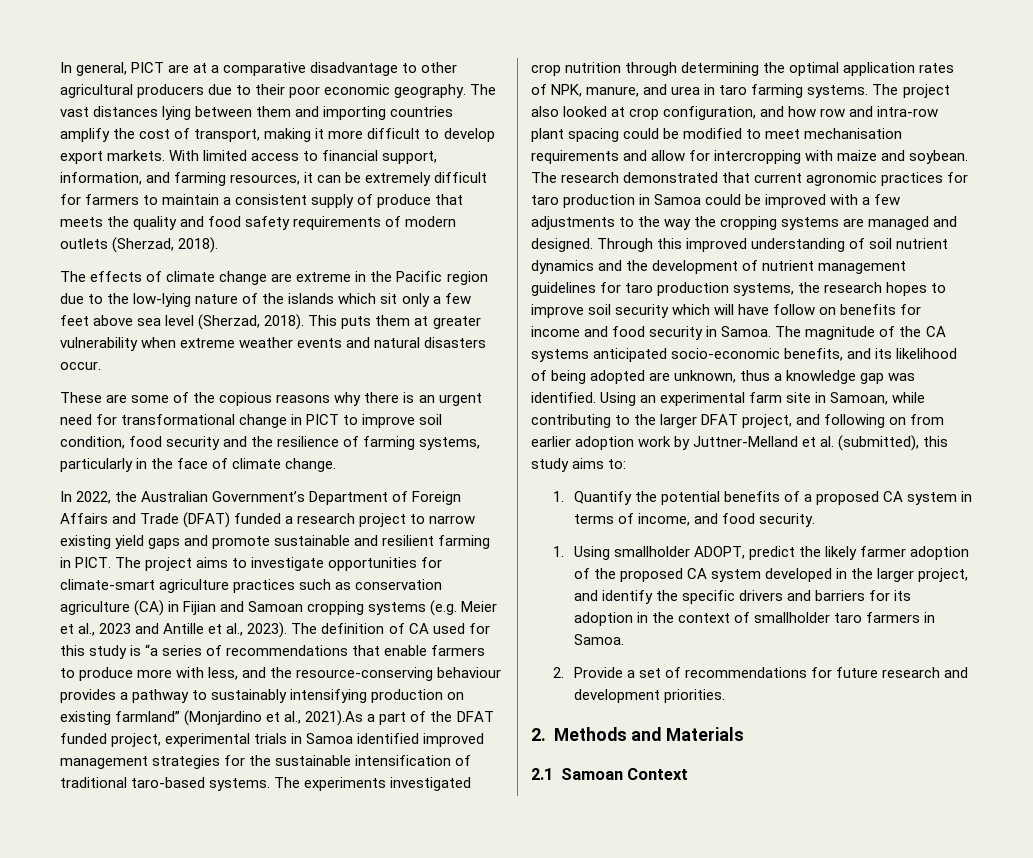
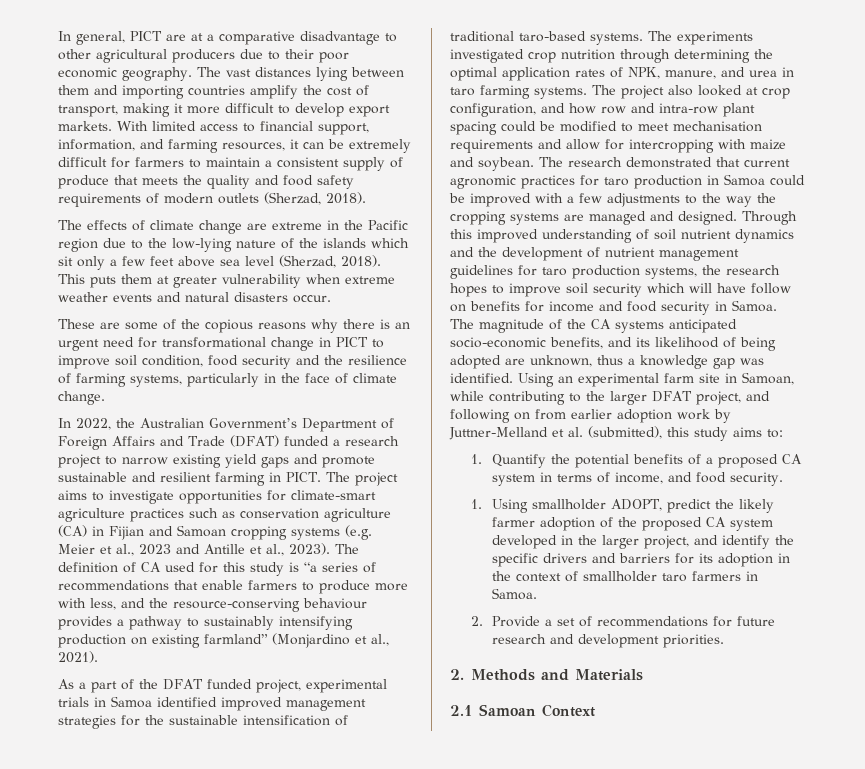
[305,710,364,726] 2021).As -> [58,651,98,663] [58,679,74,689] 2021). // As

